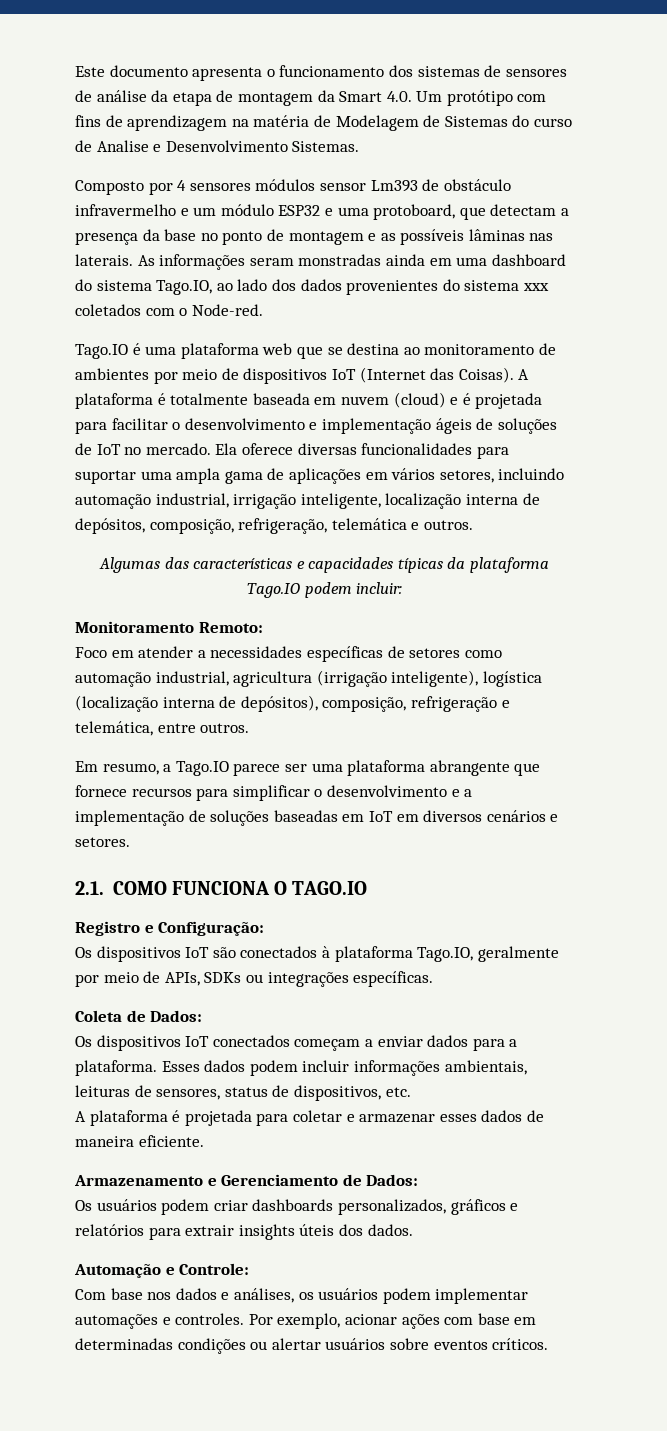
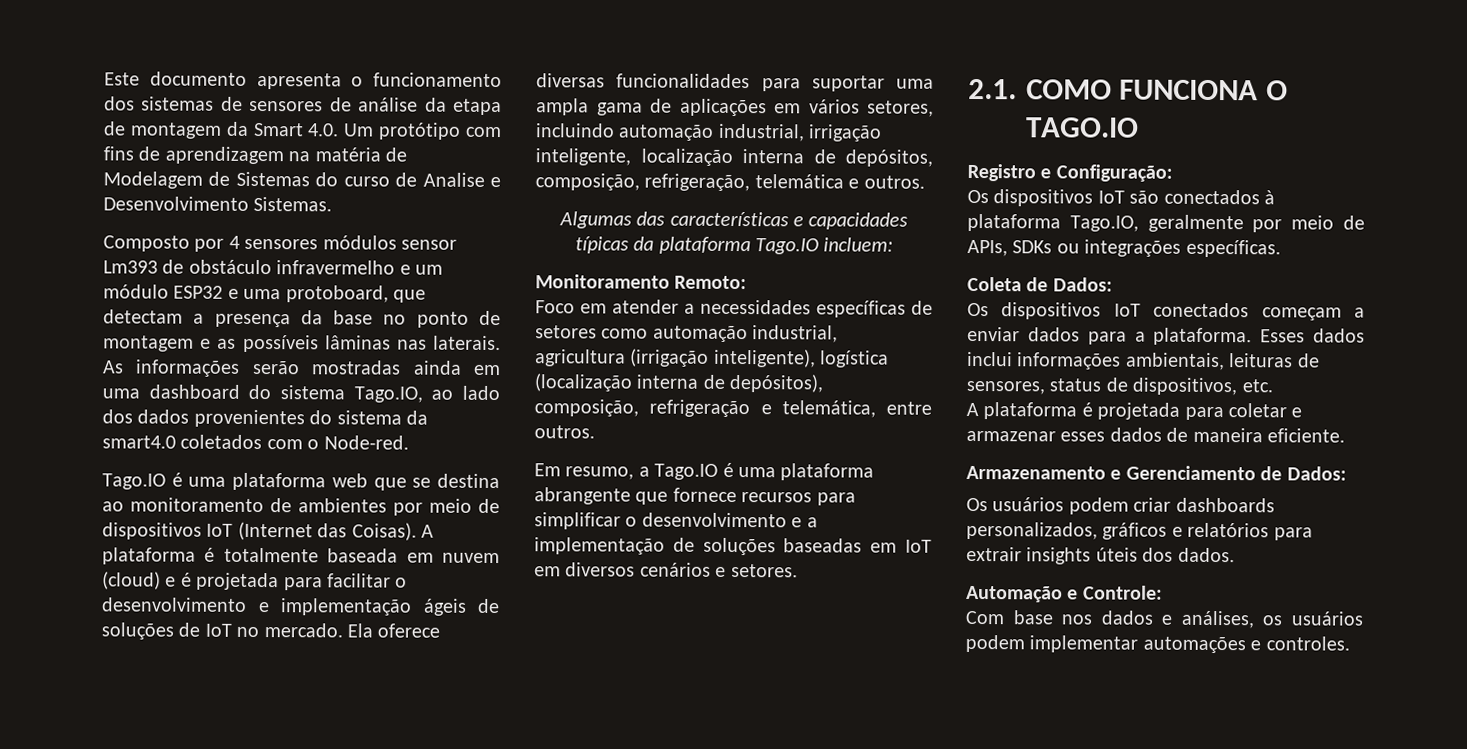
[249,254,382,266] seram monstradas -> [251,360,402,375] serão mostradas
[522,283,549,291] xxx -> [406,410,428,425] [102,435,176,449] da smart4.0
[304,582,403,598] podem incluir: -> [823,237,894,252] incluem:
[233,763,307,776] parece ser -> [722,462,734,478] é
[249,1060,350,1076] podem incluir -> [967,351,1013,367] inclui
[248,1313,537,1329] [75,1338,549,1354] Por exemplo, acionar ações com base em determinadas condições ou alertar usuários sobre eventos críticos. -> (1350, 643) none

